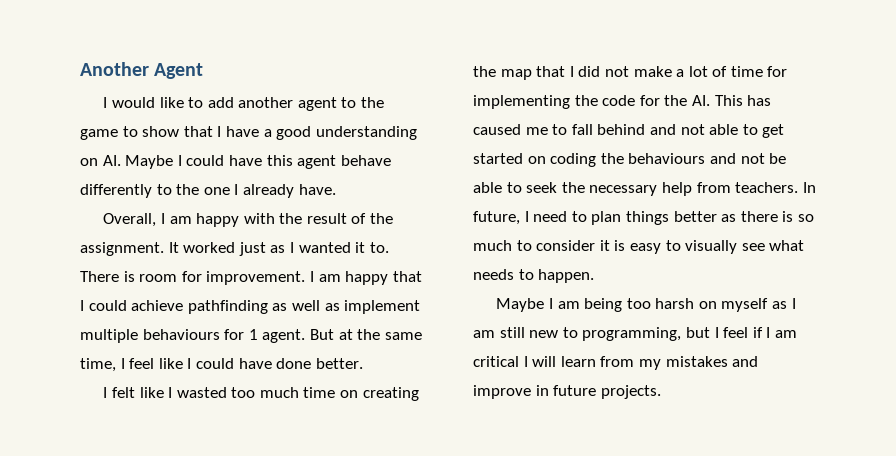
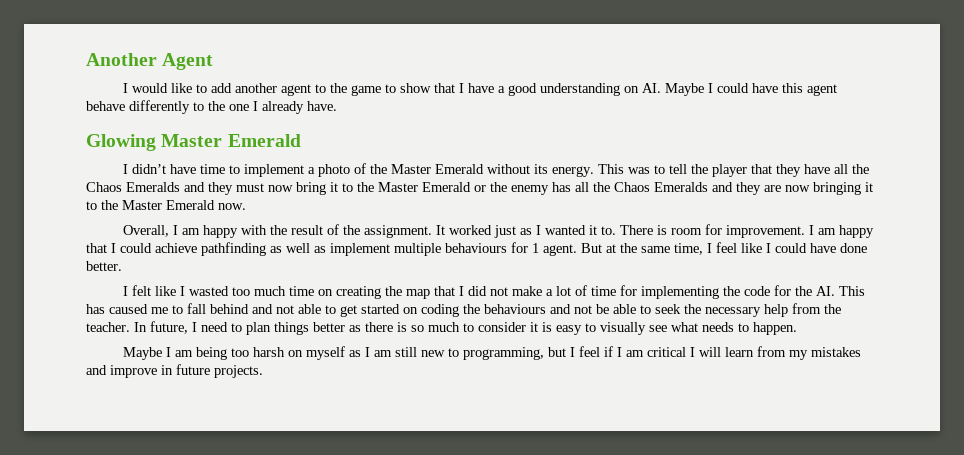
(336, 189) none -> [86,134,301,151] [122,163,869,177] [86,182,873,195] [86,200,246,210] // Glowing Master Emerald // I didn’t have time to implement a photo of the Master Emerald without its energy. This was to tell the player that they have all the Chaos Emeralds and they must now bring it to the Master Emerald or the enemy has all the Chaos Emeralds and they are now bringing it to the Master Emerald now.
[735,182,799,193] teachers. -> [824,304,841,314] [86,322,130,332] the teacher.

